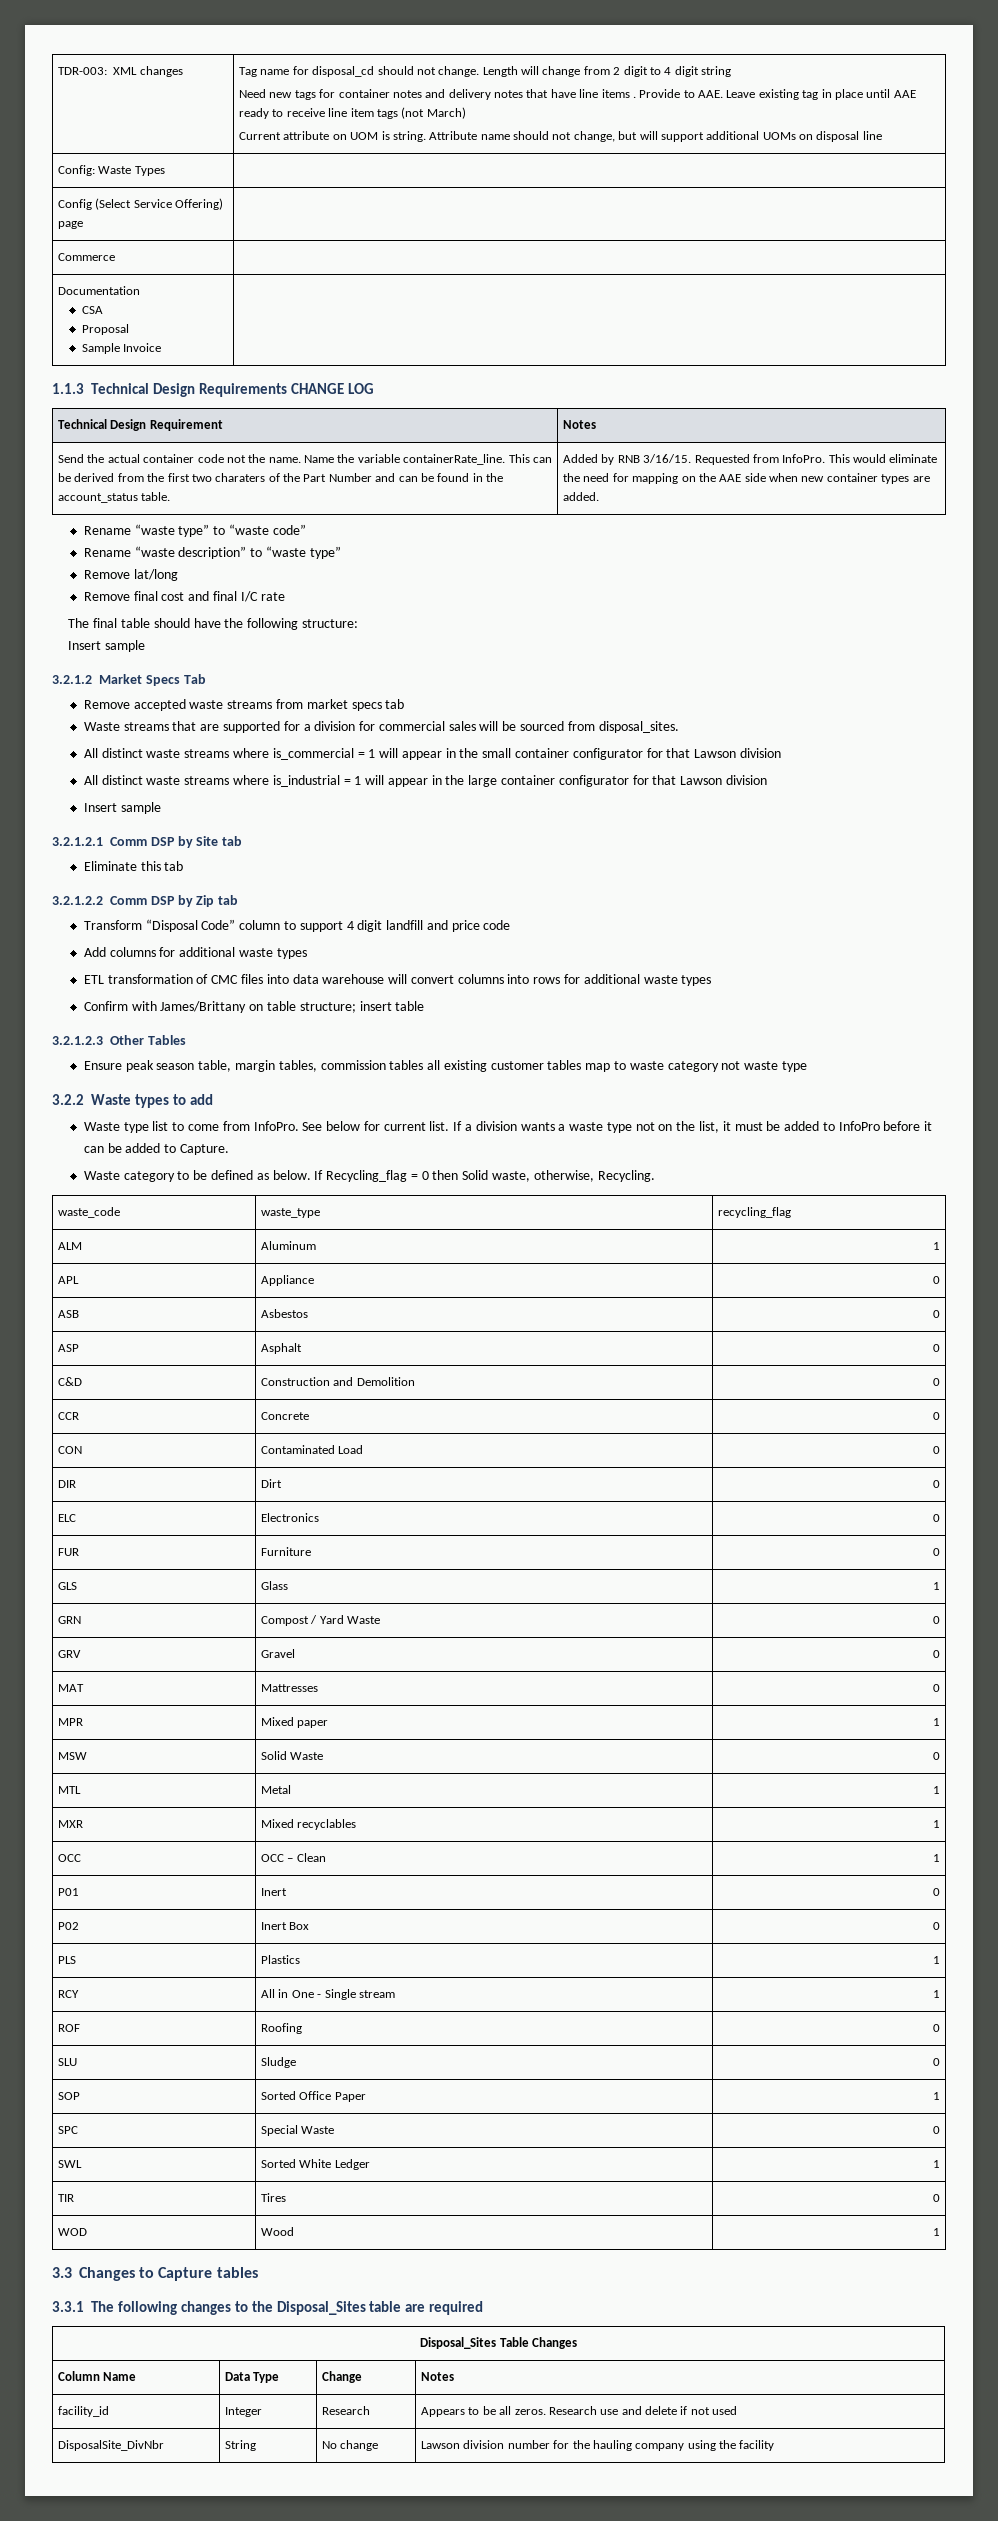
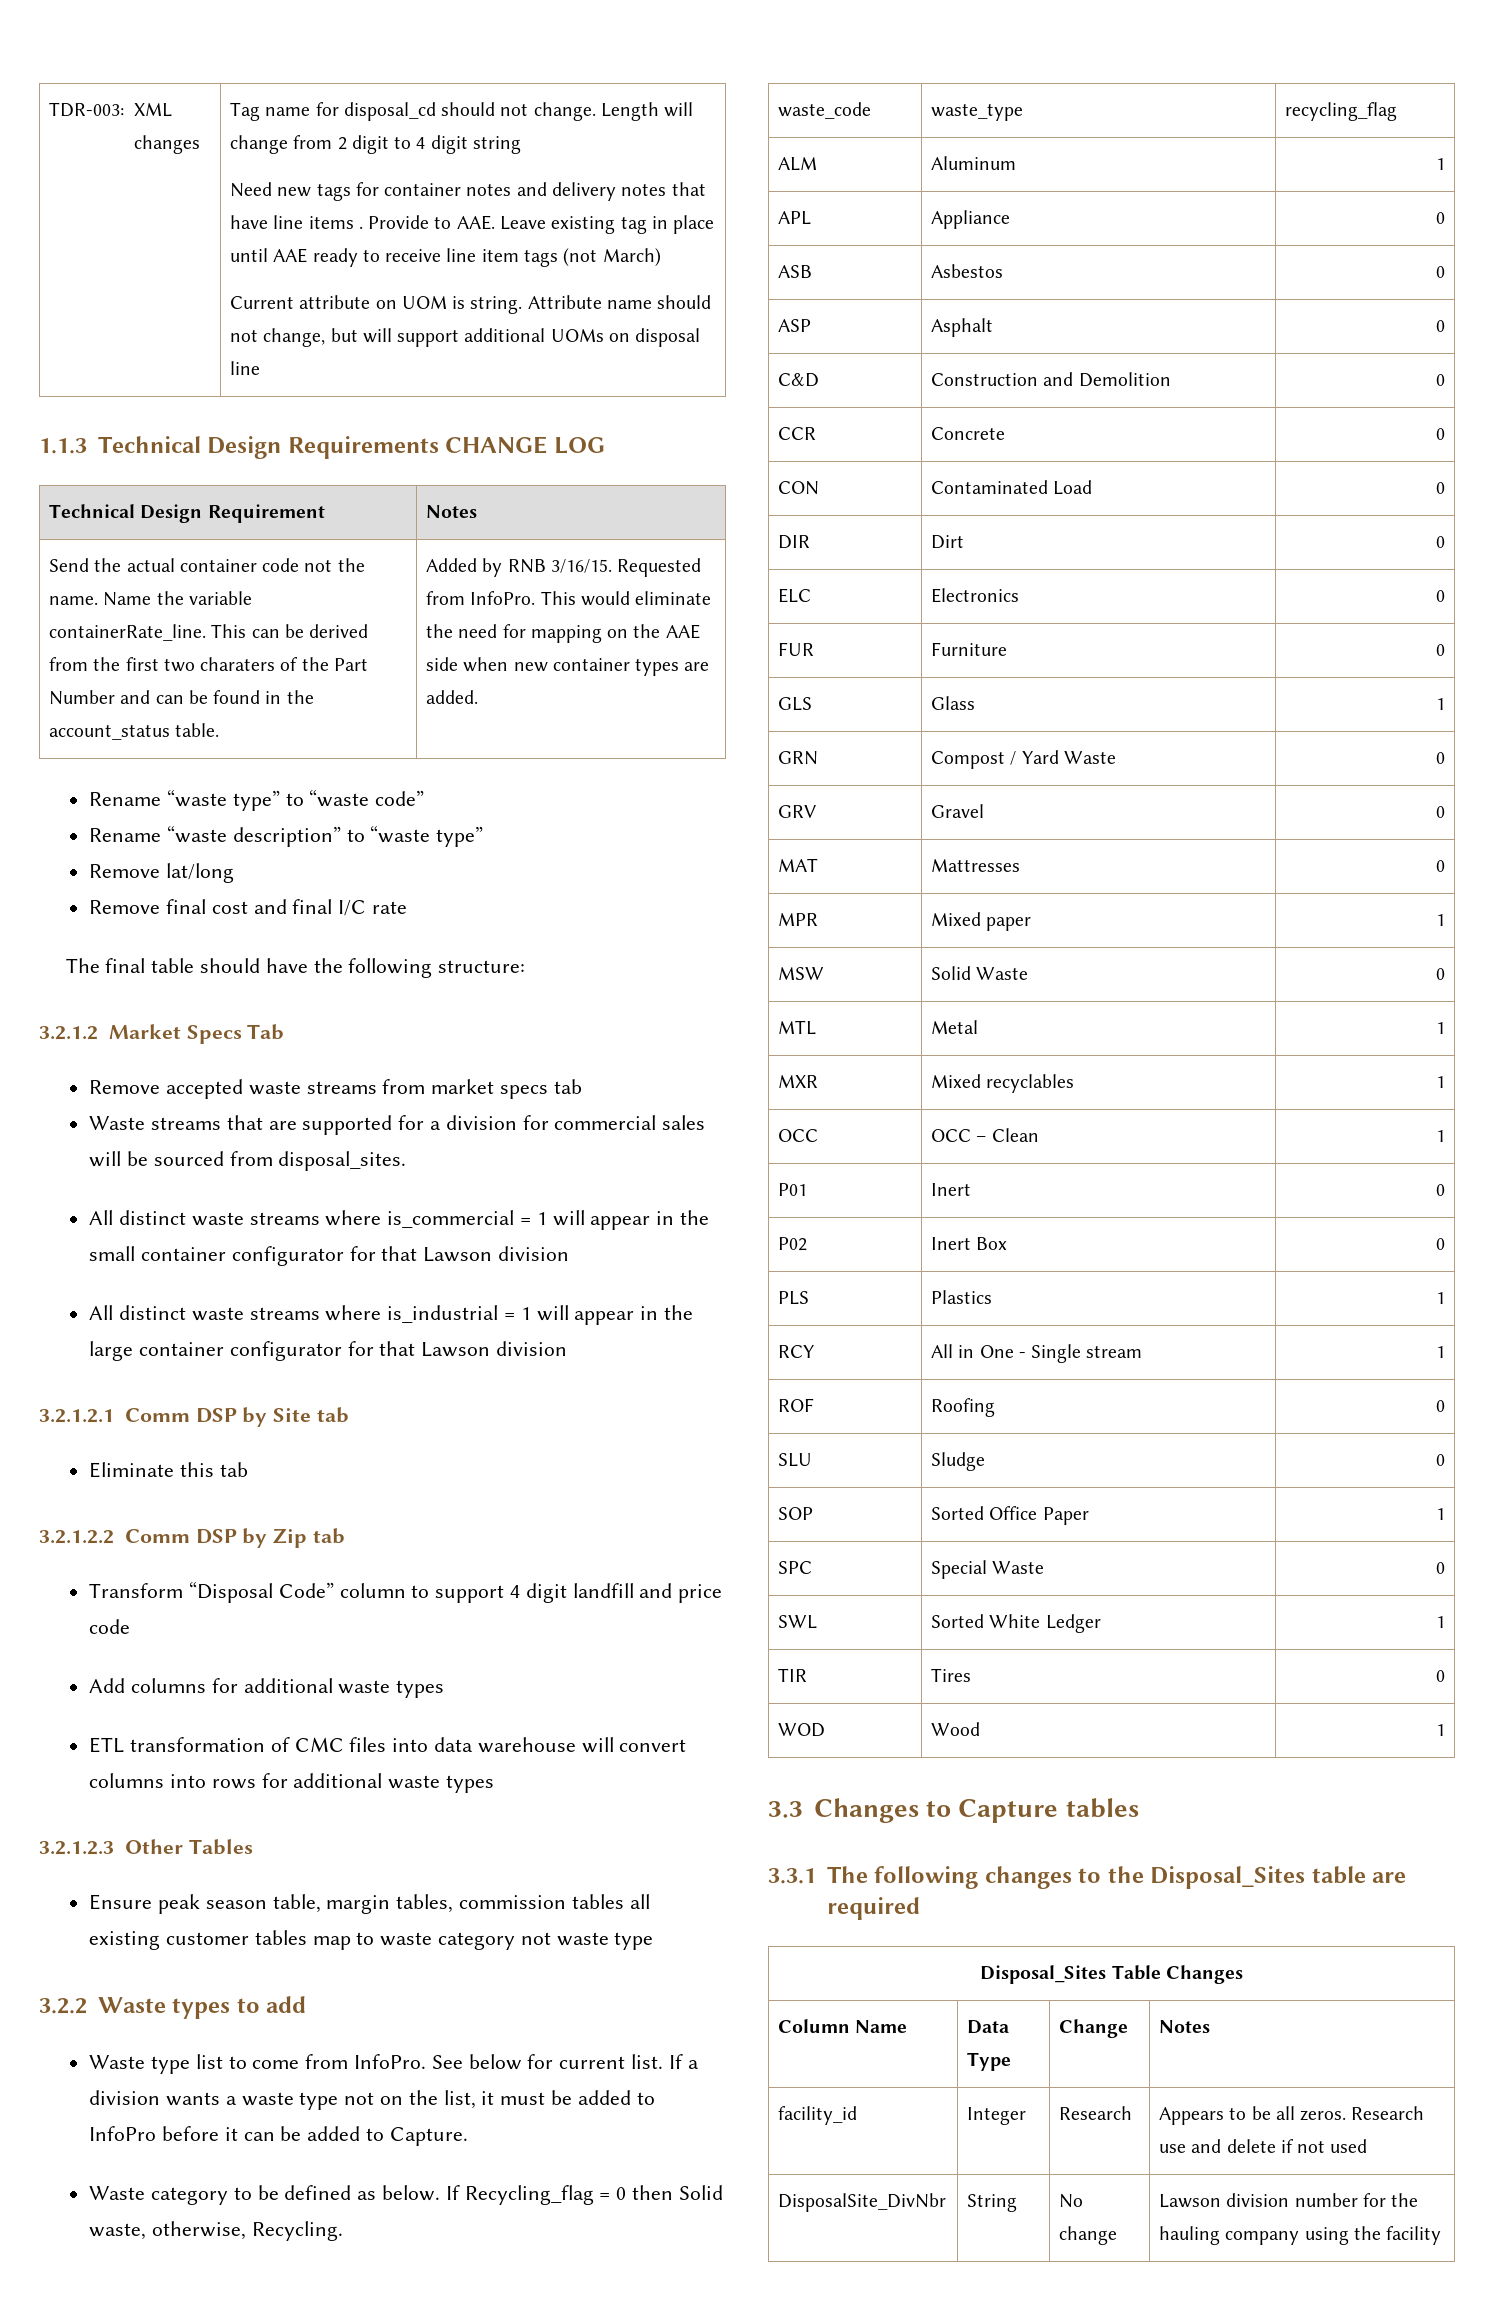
[58,165,165,176] [58,198,224,210] [58,221,84,229] [58,253,116,261] [58,286,141,295] [81,306,103,314] [81,324,129,335] [81,343,162,354] // Config: Waste Types | // Config (Select Service Offering) page | // Commerce | // Documentation // CSA // Proposal // Sample Invoice | -> (261, 368) none
[68,640,146,652] // Insert sample -> (526, 966) none
[83,802,161,814] // Insert sample -> (568, 1348) none
[83,1001,425,1013] // Confirm with James/Brittany on table structure; insert table -> (495, 1784) none

